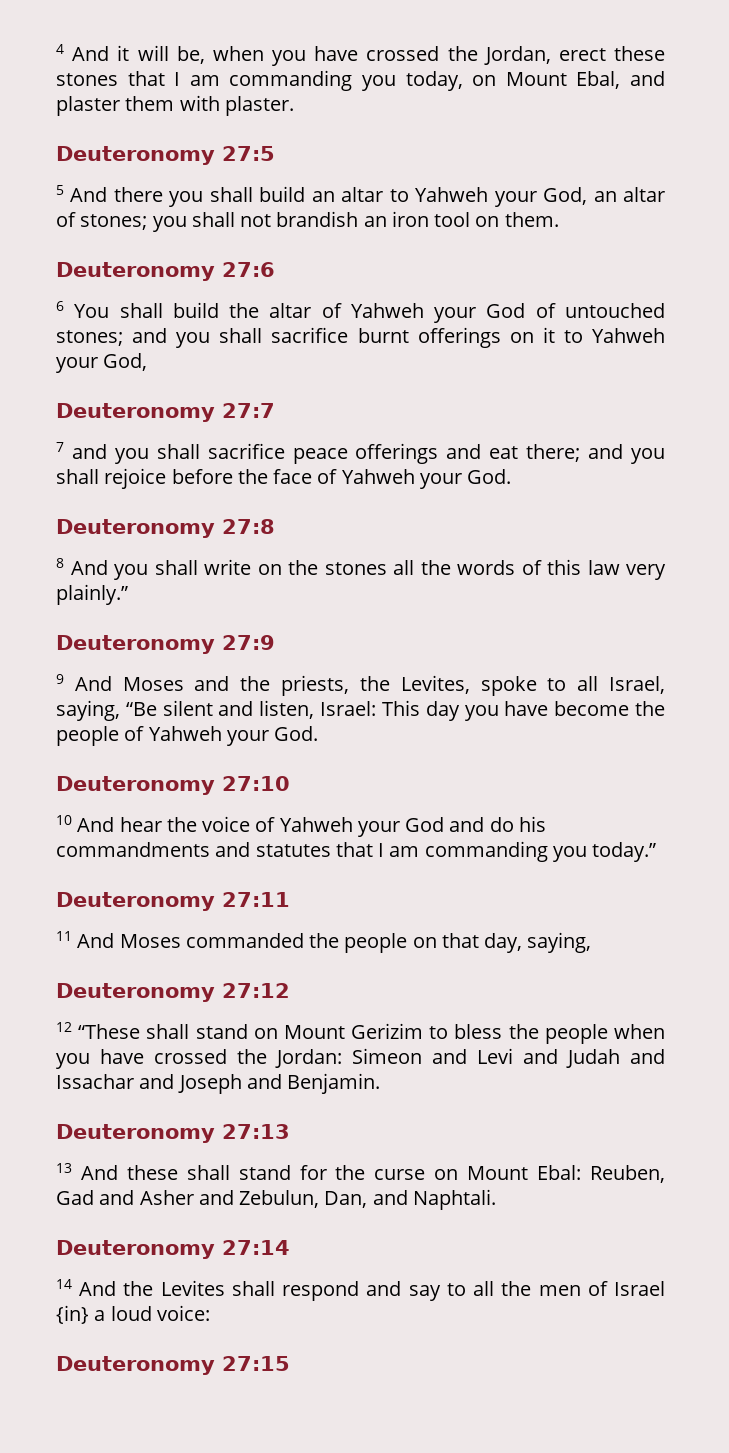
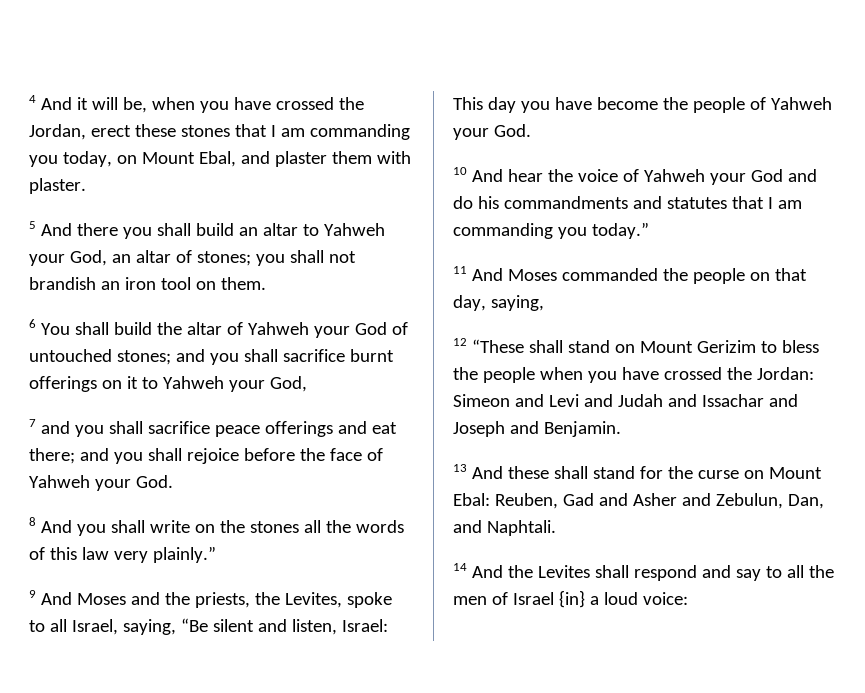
[56,146,275,165] // Deuteronomy 27:5 -> (86, 186) none
[56,262,275,281] // Deuteronomy 27:6 -> (266, 283) none
[56,403,275,422] // Deuteronomy 27:7 -> (307, 384) none
[56,519,275,538] // Deuteronomy 27:8 -> (173, 481) none
[56,635,275,654] // Deuteronomy 27:9 -> (216, 554) none
[56,776,290,795] // Deuteronomy 27:10 -> (531, 130) none
[56,892,290,911] // Deuteronomy 27:11 -> (649, 230) none
[56,983,290,1002] // Deuteronomy 27:12 -> (544, 303) none
[56,1124,290,1143] // Deuteronomy 27:13 -> (621, 429) none
[56,1240,290,1259] // Deuteronomy 27:14 -> (556, 528) none
[56,1356,290,1375] // Deuteronomy 27:15 -> (688, 598) none

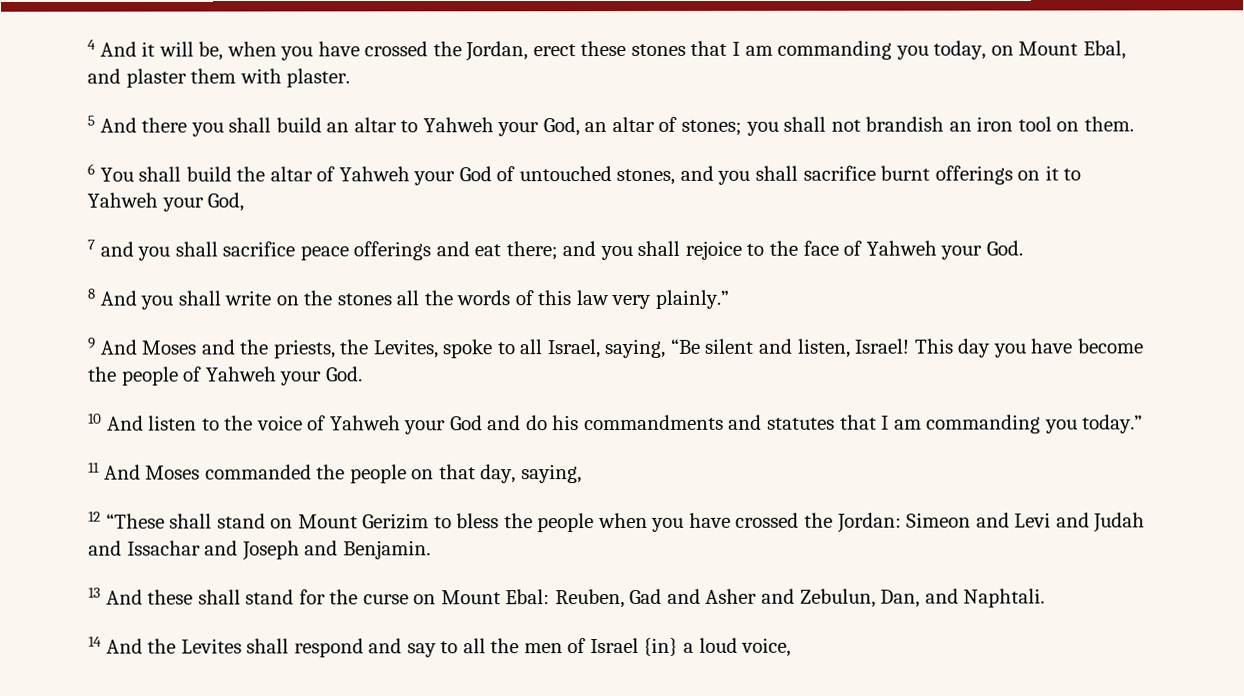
[116,350,171,365] stones; -> [616,168,676,186] stones,
[243,448,295,461] before -> [746,243,765,256] to
[341,619,388,632] Israel: -> [854,338,911,354] Israel!
[507,169,543,182] hear -> [148,415,220,431] listen to
[642,592,688,605] voice: -> [741,637,792,657] voice,

